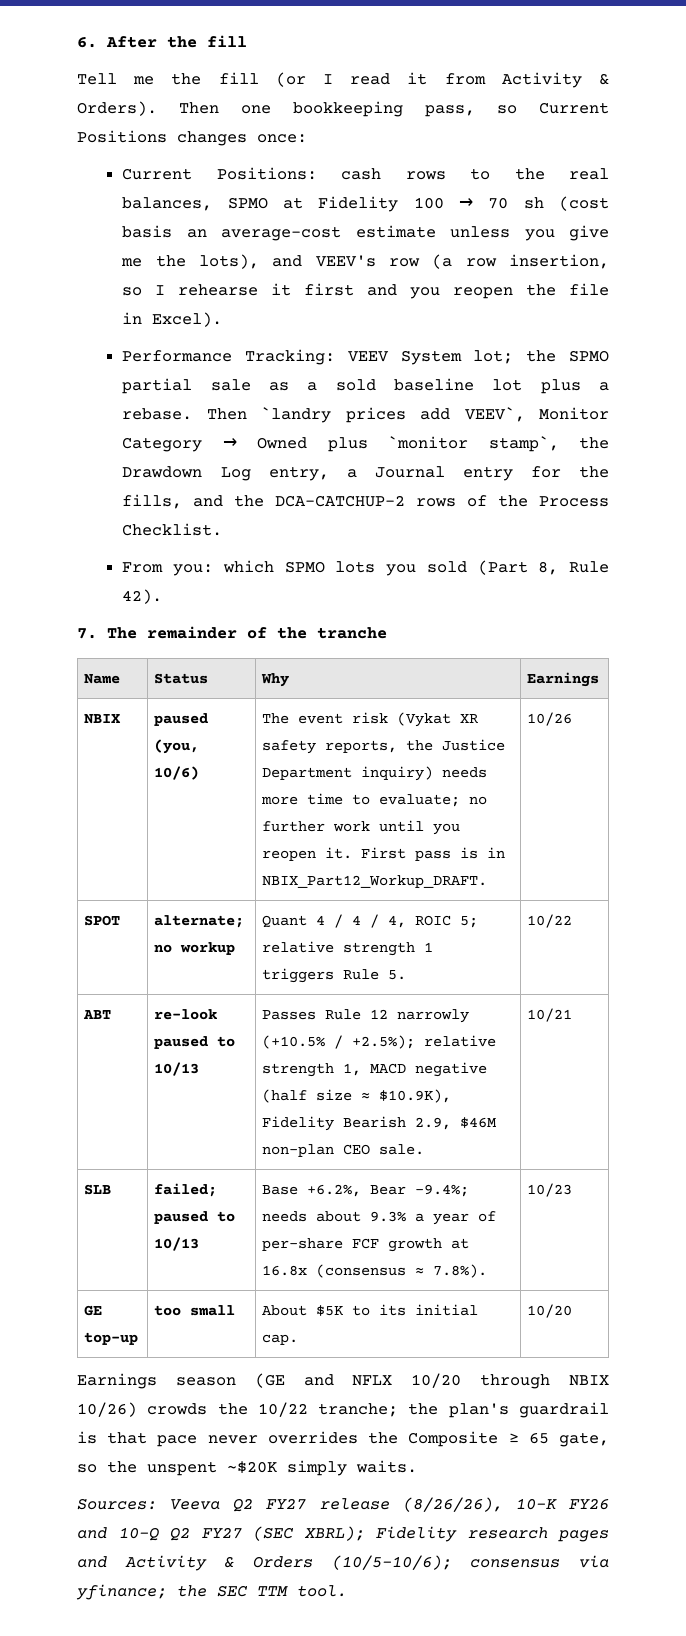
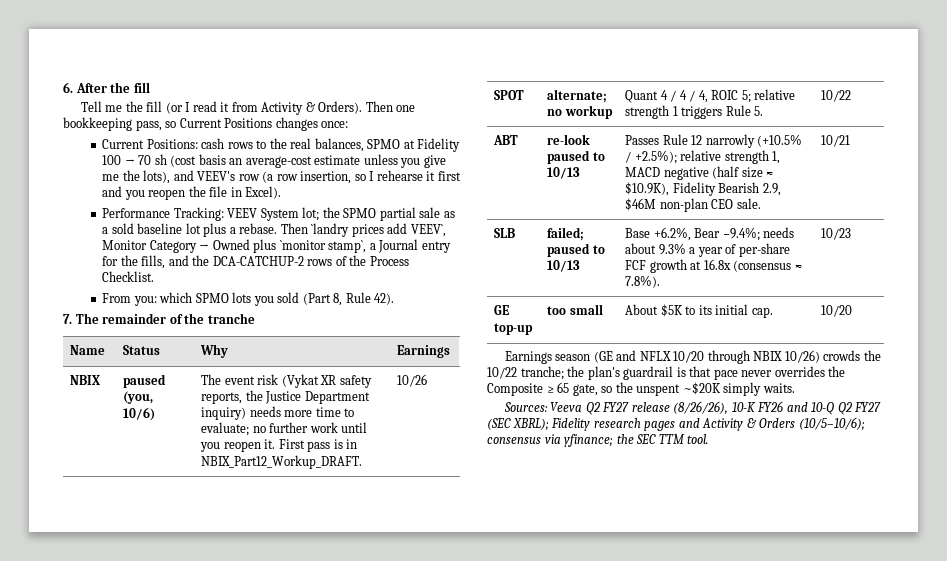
[579,437,609,449] [122,466,329,481] the Drawdown Log entry, -> (367, 246) none

